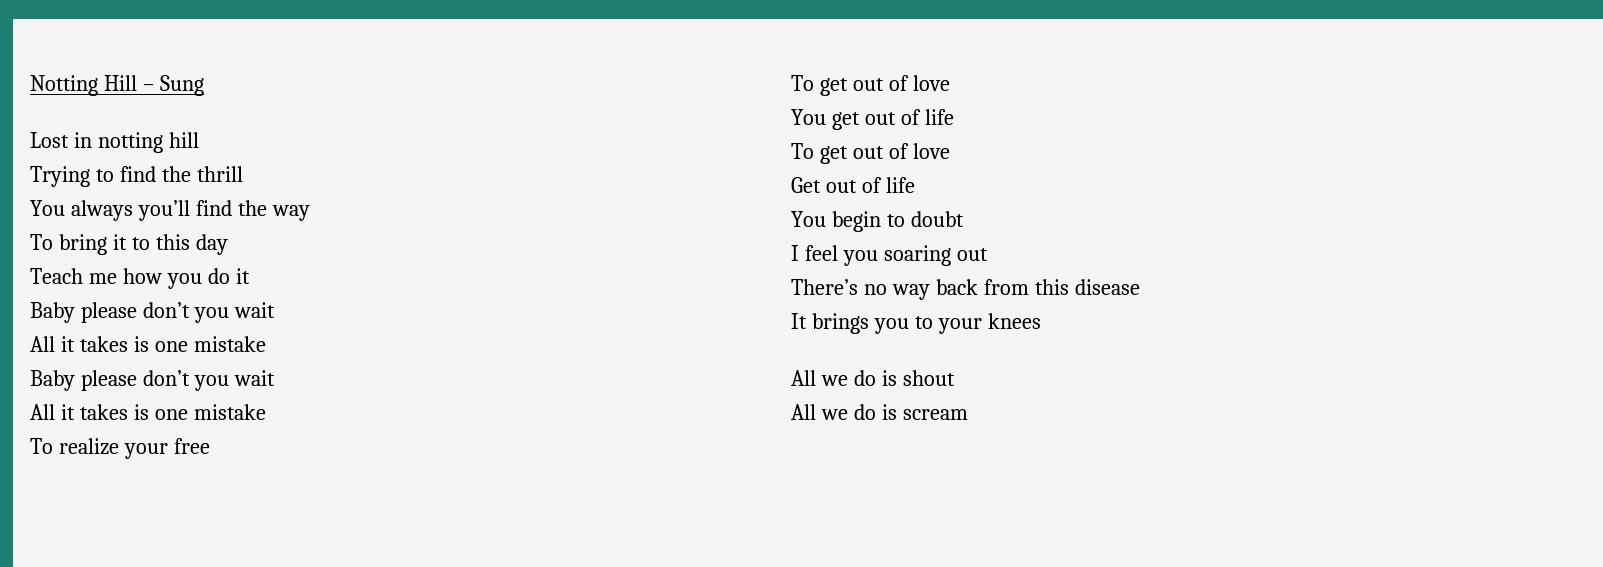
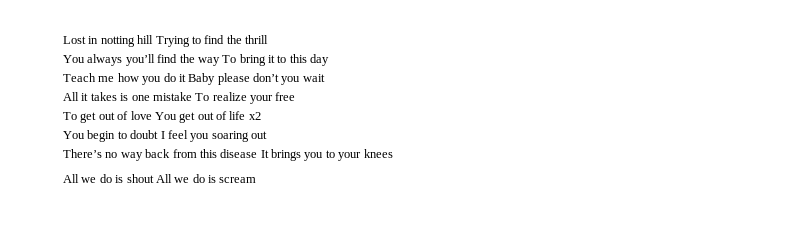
[30,75,204,96] Notting Hill – Sung // -> (63, 40) none
(199, 140) // -> (154, 39) none
(310, 213) // -> (220, 61) none
(250, 276) // -> (186, 78) none
[30,370,275,391] [30,404,266,420] // Baby please don’t you wait // All it takes is one mistake // -> (192, 96) none
(950, 83) // -> (152, 115) none
[791,143,950,164] [791,177,915,193] // To get out of love // Get out of life -> [248,112,261,120] x2
(964, 219) // -> (159, 134) none
(1140, 287) // -> (258, 153) none
(955, 378) // -> (154, 178) none

